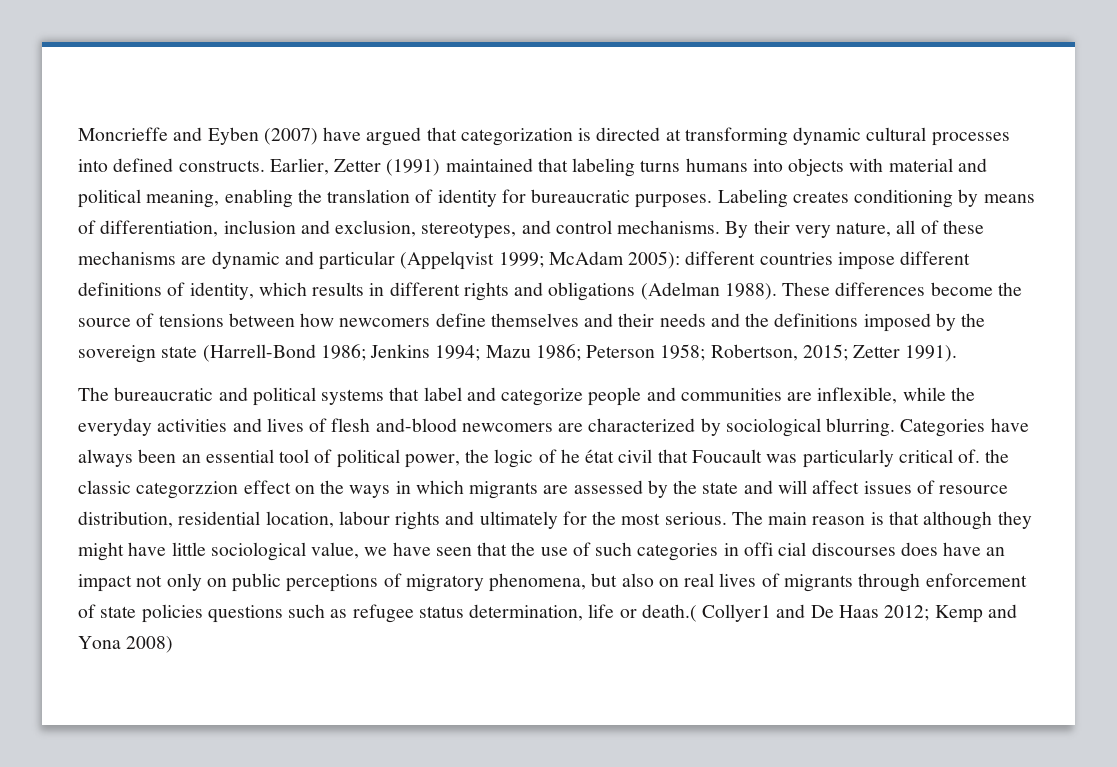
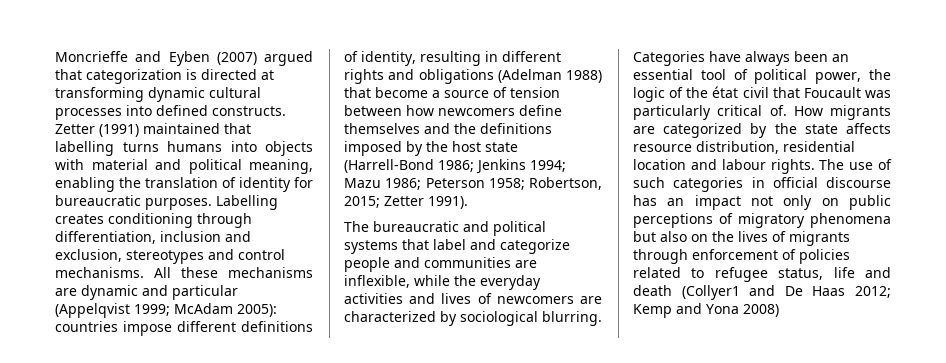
[323,127,362,141] have -> (257, 58) none
[269,158,329,175] Earlier, -> (286, 111) none
[572,158,636,177] labeling -> [55,141,114,156] labelling
[717,189,788,208] Labeling -> [216,195,278,210] Labelling
[958,189,1035,207] [78,220,96,234] by means of -> [197,213,252,228] through
[421,222,517,239] stereotypes, -> [126,250,204,264] stereotypes
[725,220,939,238] By their very nature, all of -> [154,267,171,278] All
[685,251,756,265] different -> (277, 310) none
[258,282,365,296] which results -> [420,51,481,66] resulting
[724,282,1022,300] 1988). These differences become the -> [566,70,602,83] [344,87,440,98] 1988) that become a
[158,314,224,327] tensions -> [510,87,560,98] tension
[618,313,740,327] their needs and -> (450, 128) none
[78,345,156,363] sovereign -> [452,141,481,152] host
[331,418,457,432] flesh and-blood -> (492, 298) none
[560,449,580,463] he -> [686,87,709,98] the
[985,449,1010,463] [78,480,464,499] the classic categorzzion effect on the ways in which -> [793,106,823,116] How
[573,480,643,494] assessed -> [663,123,743,138] categorized
[743,480,1009,494] [78,511,1032,530] [78,542,536,561] and will affect issues of resource distribution, residential location, labour rights and ultimately for the most serious. The main reason is that although they might have little sociological value, we have seen that the -> [846,123,891,134] [633,141,855,154] [633,159,845,174] affects resource distribution, residential location and labour rights. The
[743,542,982,556] offi cial discourses does have -> [772,177,891,188] [633,195,657,206] official discourse has
[489,573,587,592] phenomena, -> [810,213,891,228] phenomena
[684,573,715,587] real -> [712,231,734,242] the
[100,604,772,623] state policies questions such as refugee status determination, life or death.( Collyer1 -> [799,249,850,264] [633,267,891,282] [633,285,740,300] policies related to refugee status, life and death (Collyer1

